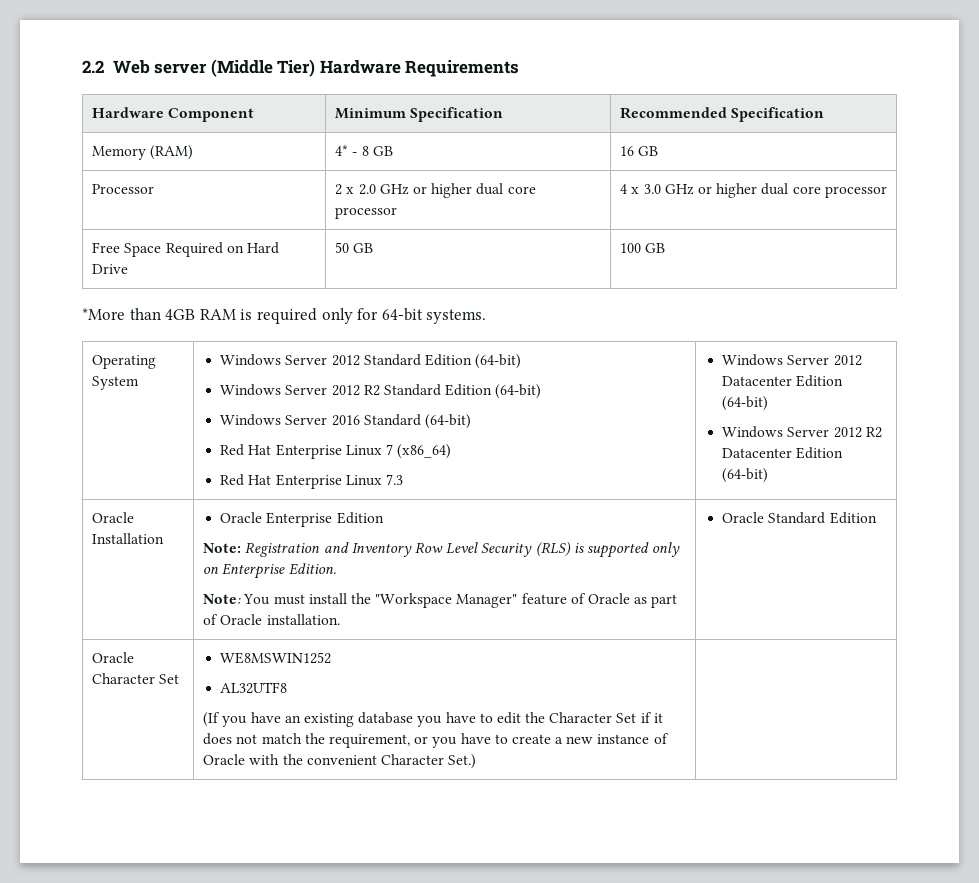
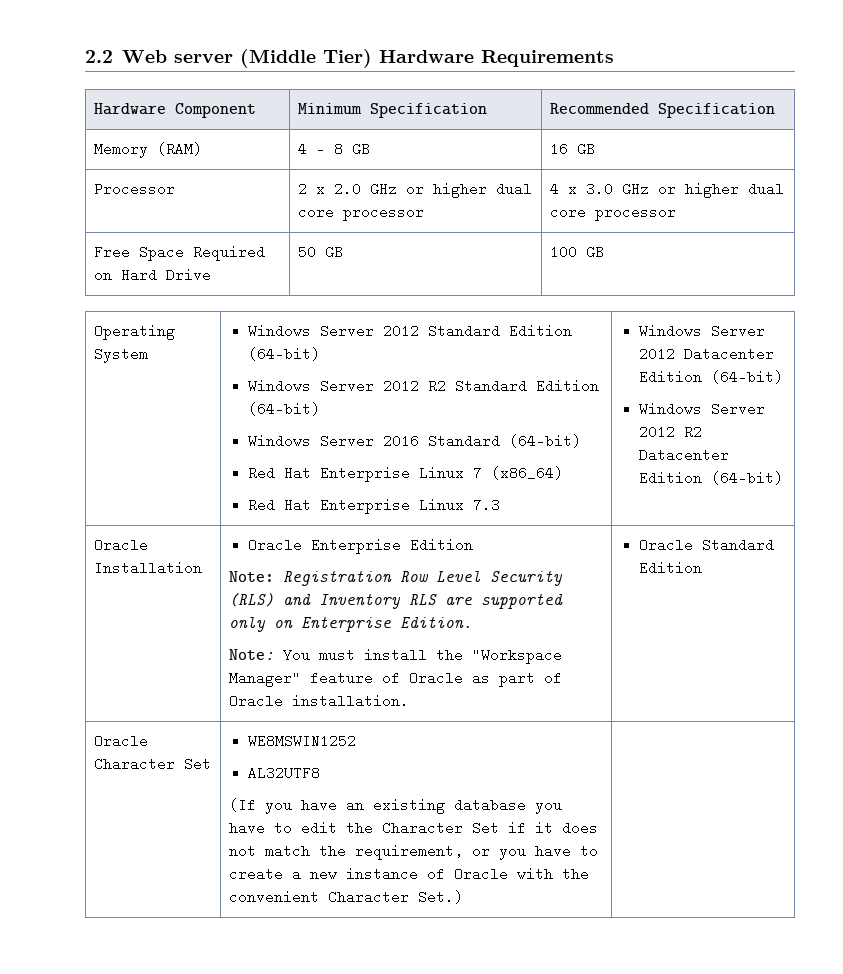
[335,145,349,156] 4* -> [298,142,308,156] 4
[82,308,487,324] // *More than 4GB RAM is required only for 64-bit systems. -> (605, 252) none
[323,542,412,557] and Inventory -> (393, 578) none
[573,543,584,553] is -> [283,593,473,609] and Inventory RLS are

